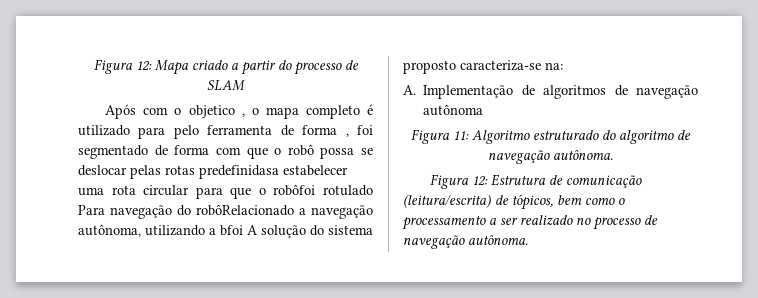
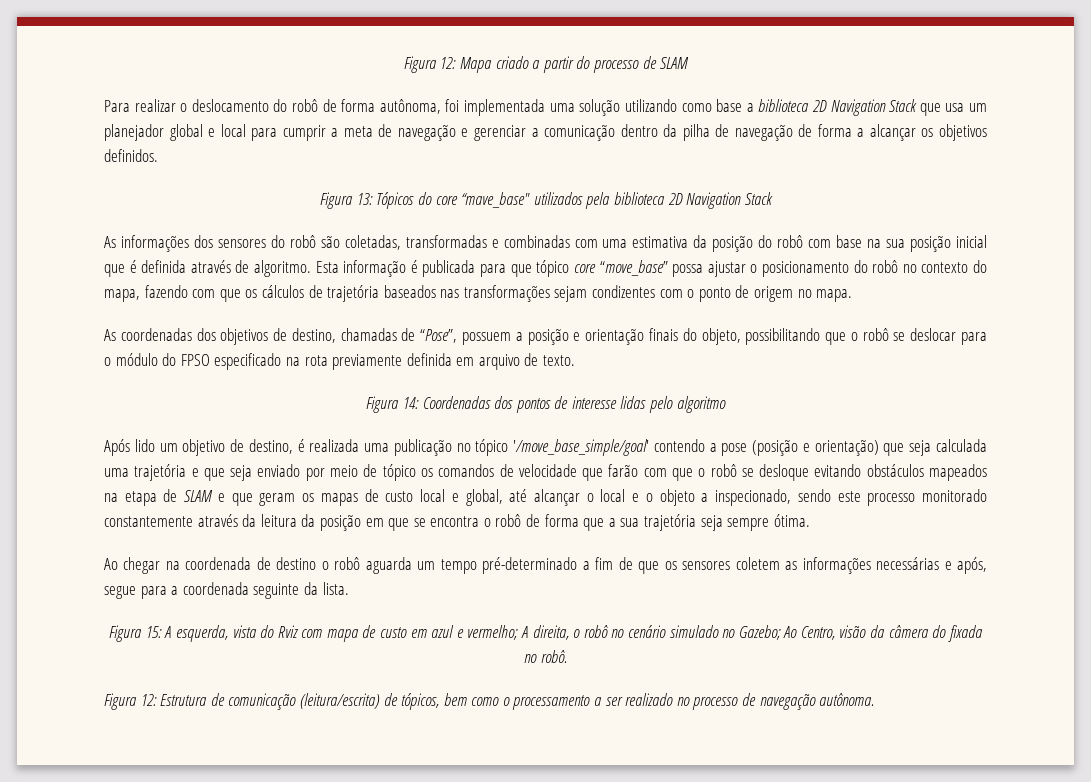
[105,104,373,119] [78,125,373,139] [78,144,373,159] [78,165,348,179] [78,184,374,199] [78,204,373,219] [78,224,373,238] [403,60,563,74] [403,85,698,99] [423,104,484,116] [411,129,691,144] [488,150,613,164] Após com o objetico , o mapa completo é utilizado para pelo ferramenta de forma , foi segmentado de forma com que o robô possa se deslocar pelas rotas predefinidasa estabelecer uma rota circular para que o robôfoi rotulado Para navegação do robôRelacionado a navegação autônoma, utilizando a bfoi A solução do sistema proposto caracteriza-se na: // A. Implementação de algoritmos de navegação autônoma // Figura 11: Algoritmo estruturado do algoritmo de navegação autônoma. -> [104,99,987,116] [104,124,987,141] [104,149,158,162] [320,192,773,209] [104,235,987,252] [104,260,987,277] [104,285,853,302] [104,328,987,345] [104,353,576,370] [366,396,726,413] [104,439,988,456] [104,464,987,481] [104,489,988,506] [104,514,810,531] [104,557,988,574] [104,582,349,599] [109,625,983,642] [524,650,567,663] Para realizar o deslocamento do robô de forma autônoma, foi implementada uma solução utilizando como base a biblioteca 2D Navigation Stack que usa um planejador global e local para cumprir a meta de navegação e gerenciar a comunicação dentro da pilha de navegação de forma a alcançar os objetivos definidos. // Figura 13: Tópicos do core “mave_base" utilizados pela biblioteca 2D Navigation Stack // As informações dos sensores do robô são coletadas, transformadas e combinadas com uma estimativa da posição do robô com base na sua posição inicial que é definida através de algoritmo. Esta informação é publicada para que tópico core “move_base” possa ajustar o posicionamento do robô no contexto do mapa, fazendo com que os cálculos de trajetória baseados nas transformações sejam condizentes com o ponto de origem no mapa. // As coordenadas dos objetivos de destino, chamadas de “Pose”, possuem a posição e orientação finais do objeto, possibilitando que o robô se deslocar para o módulo do FPSO especificado na rota previamente definida em arquivo de texto. // Figura 14: Coordenadas dos pontos de interesse lidas pelo algoritmo // Após lido um objetivo de destino, é realizada uma publicação no tópico '/move_base_simple/goal' contendo a pose (posição e orientação) que seja calculada uma trajetória e que seja enviado por meio de tópico os comandos de velocidade que farão com que o robô se desloque evitando obstáculos mapeados na etapa de SLAM e que geram os mapas de custo local e global, até alcançar o local e o objeto a inspecionado, sendo este processo monitorado constantemente através da leitura da posição em que se encontra o robô de forma que a sua trajetória seja sempre ótima. // Ao chegar na coordenada de destino o robô aguarda um tempo pré-determinado a fim de que os sensores coletem as informações necessárias e após, segue para a coordenada seguinte da lista. // Figura 15: A esquerda, vista do Rviz com mapa de custo em azul e vermelho; A direita, o robô no cenário simulado no Gazebo; Ao Centro, visão da câmera do fixada no robô.

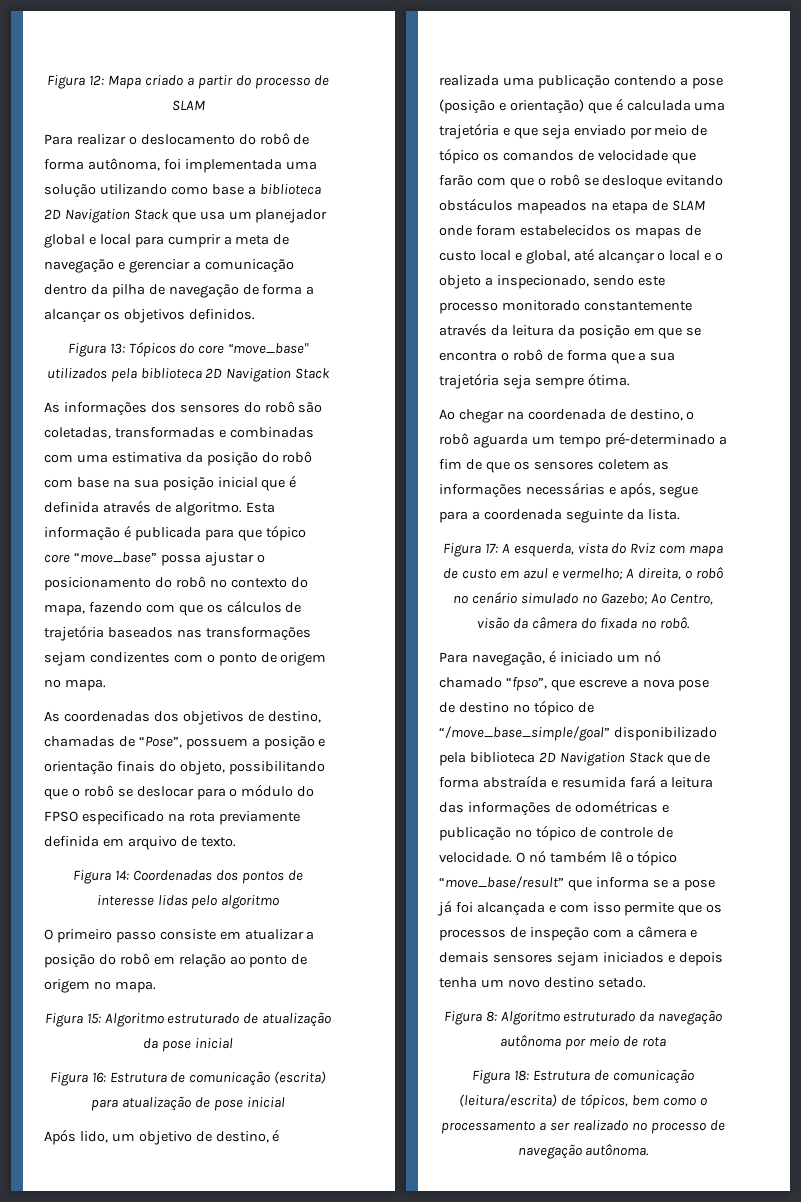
[461,192,531,208] “mave_base" -> [228,343,310,354] “move_base"
(726, 404) none -> [44,929,315,943] [44,953,308,968] [44,979,156,993] [44,1012,333,1027] [143,1038,233,1052] [49,1071,327,1086] [91,1096,285,1111] // O primeiro passo consiste em atualizar a posição do robô em relação ao ponto de origem no mapa. // Figura 15: Algoritmo estruturado de atualização da pose inicial // Figura 16: Estrutura de comunicação (escrita) para atualização de pose inicial
[134,439,155,452] lido -> [79,1131,108,1143] lido,
[456,439,650,456] no tópico '/move_base_simple/goal' -> (610, 82) none
[909,440,932,456] seja -> [615,98,623,111] é
[217,493,296,506] e que geram -> [439,225,611,236] onde foram estabelecidos
[276,557,317,570] destino -> [629,409,683,421] destino,
[145,626,162,638] 15: -> [484,543,498,553] 17:
[104,693,157,710] Figura 12: -> [439,650,661,666] [439,677,710,691] [439,700,594,716] [439,726,717,741] [439,752,711,766] [439,775,714,788] [439,800,669,816] [439,825,673,841] [439,850,678,866] [439,876,715,891] [437,900,723,916] [439,926,698,941] [439,952,723,966] [439,977,646,988] [443,1010,724,1025] [500,1035,666,1050] [472,1070,530,1084] Para navegação, é iniciado um nó chamado “fpso”, que escreve a nova pose de destino no tópico de “/move_base_simple/goal” disponibilizado pela biblioteca 2D Navigation Stack que de forma abstraída e resumida fará a leitura das informações de odométricas e publicação no tópico de controle de velocidade. O nó também lê o tópico “move_base/result” que informa se a pose já foi alcançada e com isso permite que os processos de inspeção com a câmera e demais sensores sejam iniciados e depois tenha um novo destino setado. // Figura 8: Algoritmo estruturado da navegação autônoma por meio de rota // Figura 18:

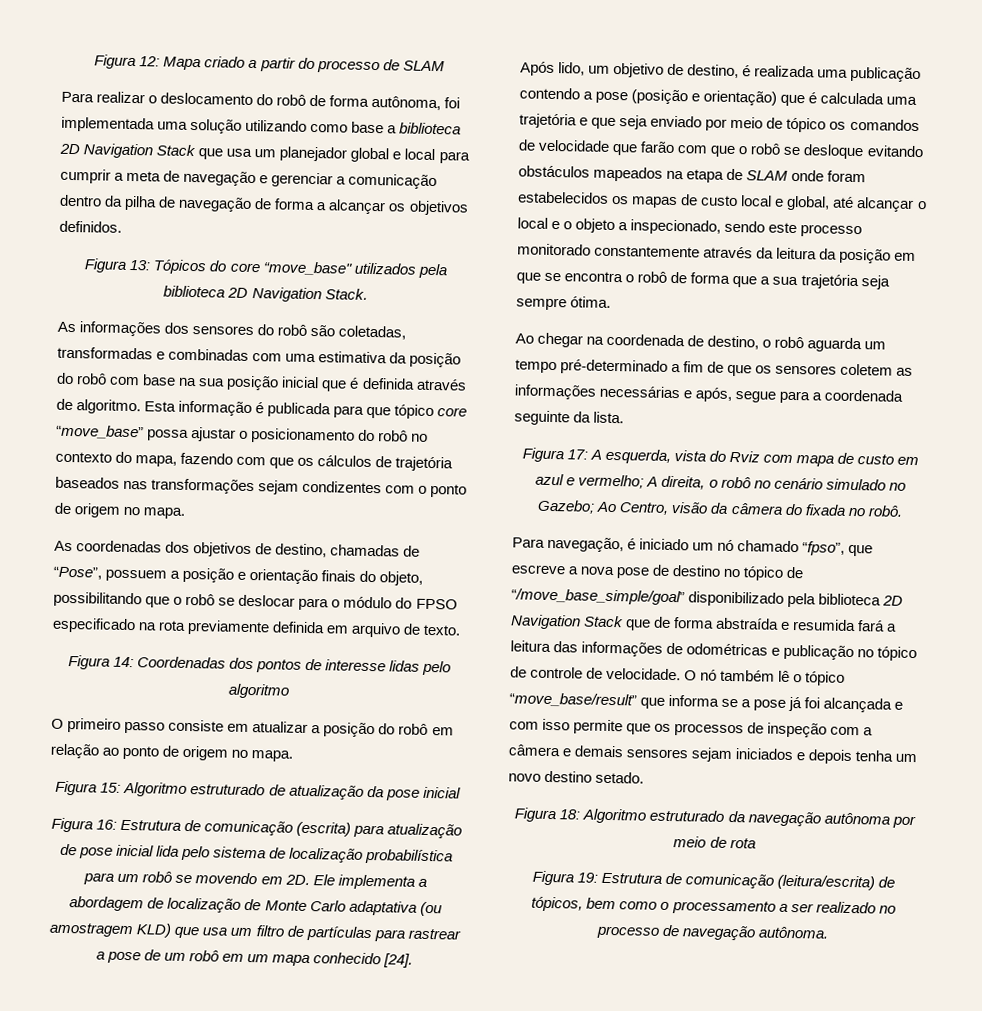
[295,368,331,379] Stack -> [324,288,368,300] Stack.
(285, 1102) none -> [155,845,454,865] [83,871,427,890] [69,896,443,917] [49,922,461,942] [95,949,414,968] lida pelo sistema de localização probabilística para um robô se movendo em 2D. Ele implementa a abordagem de localização de Monte Carlo adaptativa (ou amostragem KLD) que usa um filtro de partículas para rastrear a pose de um robô em um mapa conhecido [24].
[485,1011,497,1022] 8: -> [559,809,581,820] 18:
[514,1070,530,1081] 18: -> [576,872,598,883] 19:

